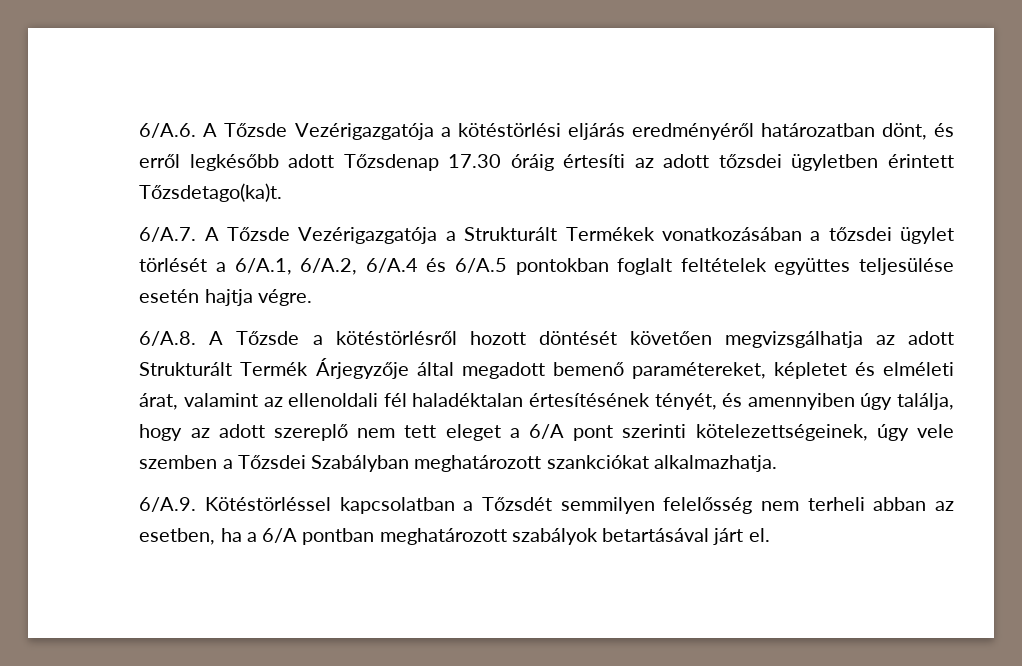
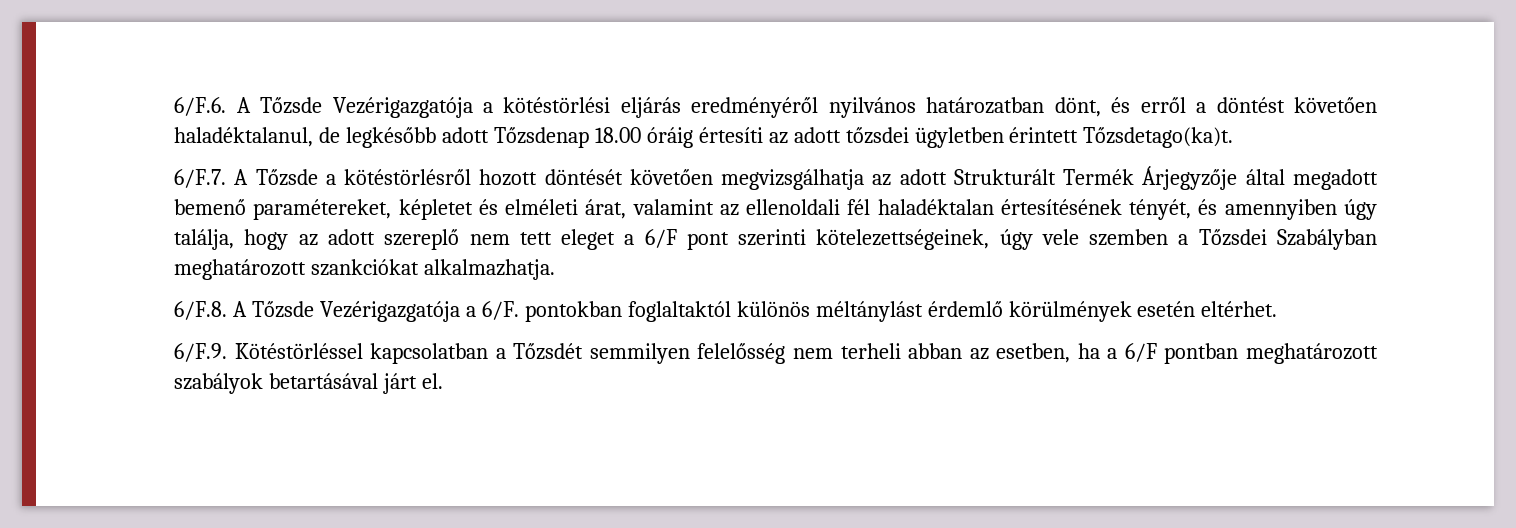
[139,123,197,138] 6/A.6. -> [174,97,227,116] 6/F.6.
(754, 131) none -> [828,97,916,118] nyilvános
(181, 161) none -> [1196,97,1377,113] [174,127,341,147] a döntést követően haladéktalanul, de
[448,154,502,168] 17.30 -> [594,127,641,143] 18.00
[139,227,954,244] [139,258,954,275] [139,289,312,306] [139,331,197,346] 6/A.7. A Tőzsde Vezérigazgatója a Strukturált Termékek vonatkozásában a tőzsdei ügylet törlését a 6/A.1, 6/A.2, 6/A.4 és 6/A.5 pontokban foglalt feltételek együttes teljesülése esetén hajtja végre. // 6/A.8. -> [174,169,227,188] 6/F.7.
[528,424,564,439] 6/A -> [644,229,677,248] 6/F
[139,497,197,512] 6/A.9. -> [174,301,1278,322] [174,343,228,362] 6/F.8. A Tőzsde Vezérigazgatója a 6/F. pontokban foglaltaktól különös méltánylást érdemlő körülmények esetén eltérhet. // 6/F.9.
[262,528,298,543] 6/A -> [1124,343,1157,362] 6/F

